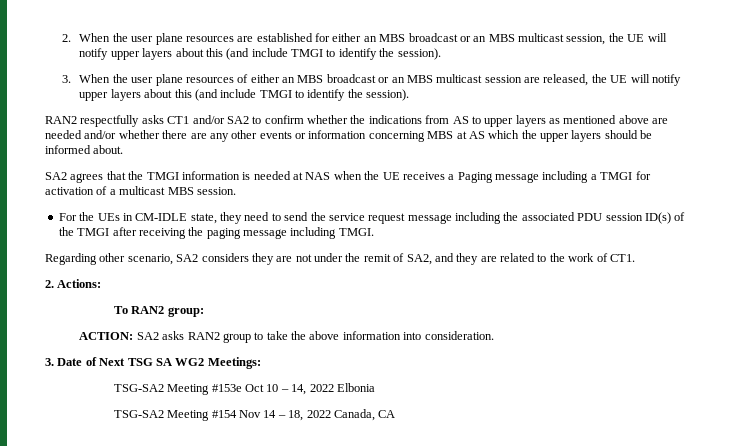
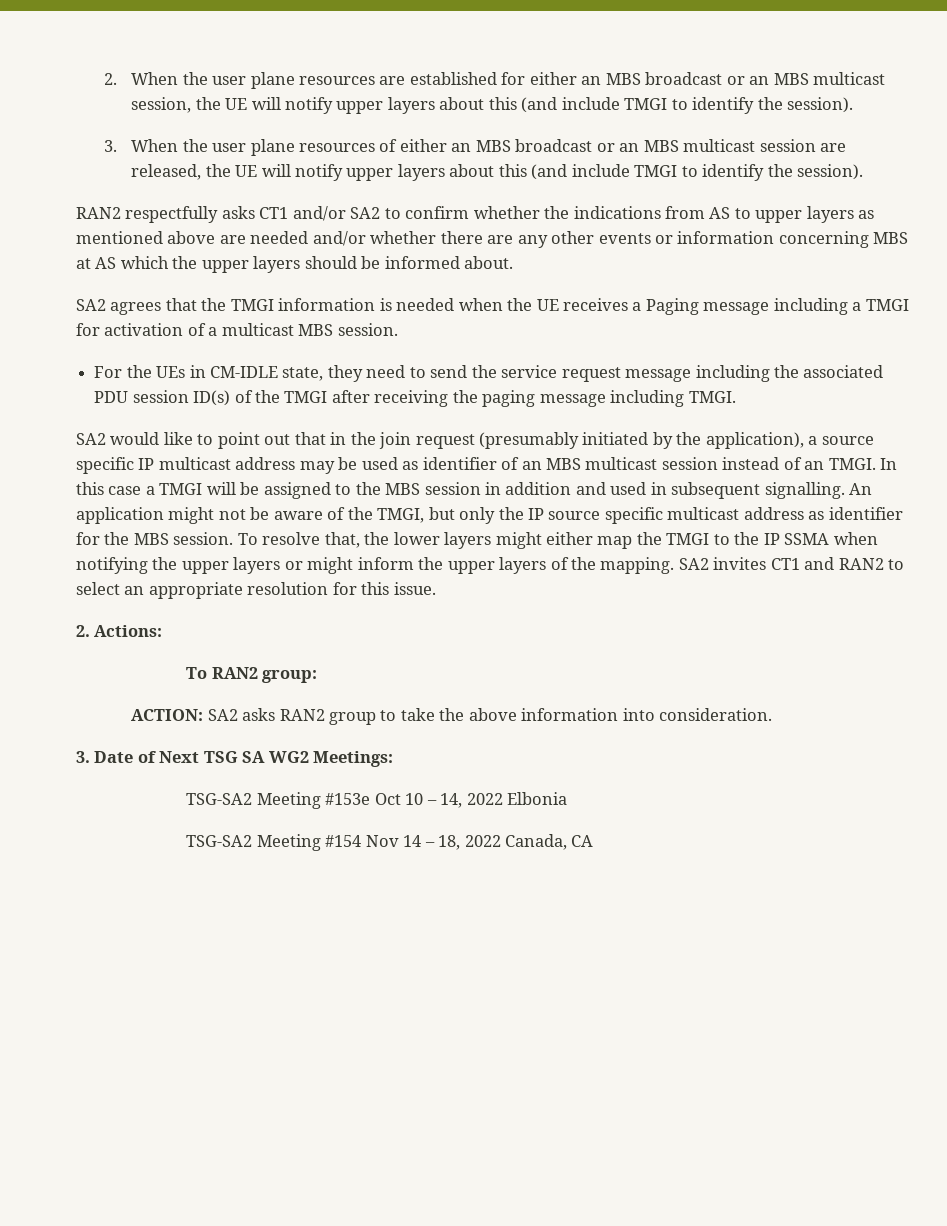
[293,172,331,180] at NAS -> (455, 304) none
[45,253,635,265] Regarding other scenario, SA2 considers they are not under the remit of SA2, and they are related to the work of CT1. -> [76,432,874,449] [76,457,898,474] [76,482,873,499] [76,507,903,524] [76,532,878,549] [76,557,905,574] [76,582,436,599] SA2 would like to point out that in the join request (presumably initiated by the application), a source specific IP multicast address may be used as identifier of an MBS multicast session instead of an TMGI. In this case a TMGI will be assigned to the MBS session in addition and used in subsequent signalling. An application might not be aware of the TMGI, but only the IP source specific multicast address as identifier for the MBS session. To resolve that, the lower layers might either map the TMGI to the IP SSMA when notifying the upper layers or might inform the upper layers of the mapping. SA2 invites CT1 and RAN2 to select an appropriate resolution for this issue.

